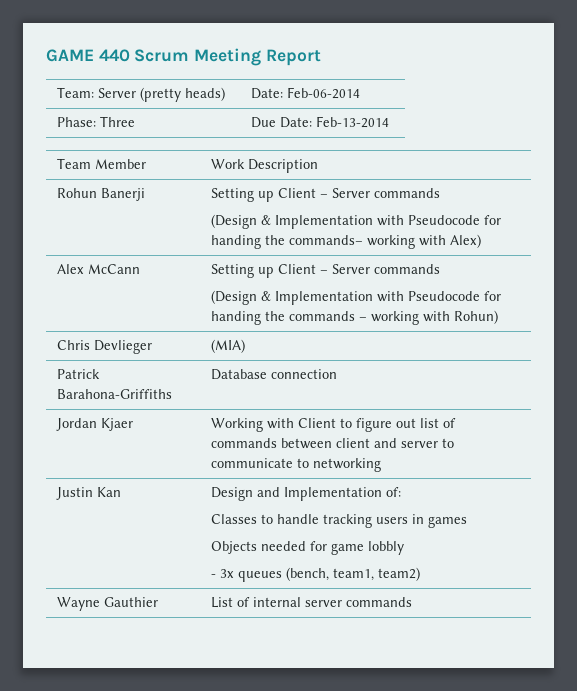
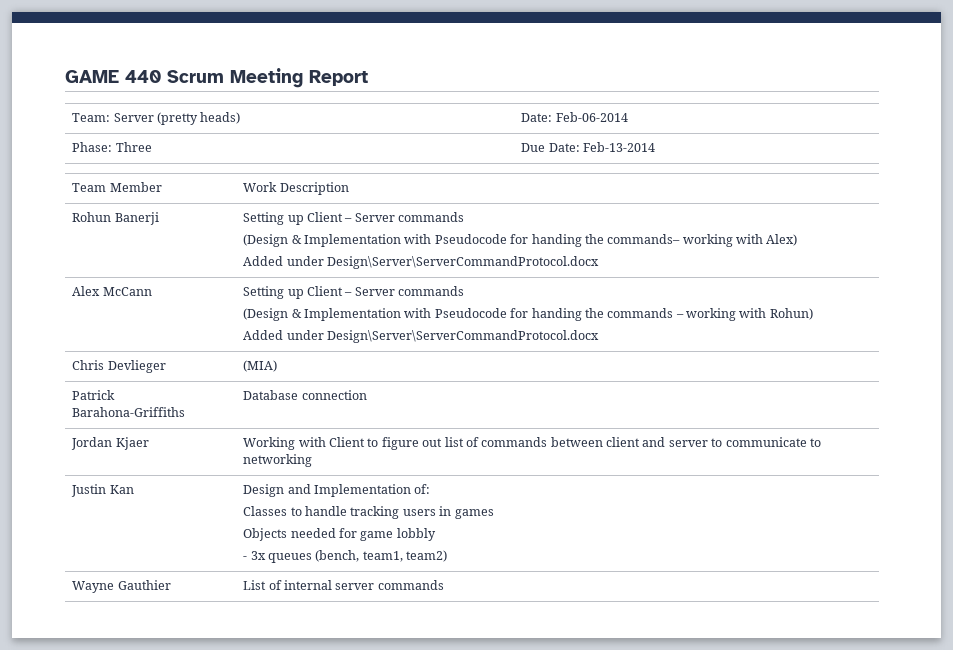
(482, 241) none -> [243,256,600,269] // Added under Design\Server\ServerCommandProtocol.docx
(499, 317) none -> [243,330,600,343] // Added under Design\Server\ServerCommandProtocol.docx

